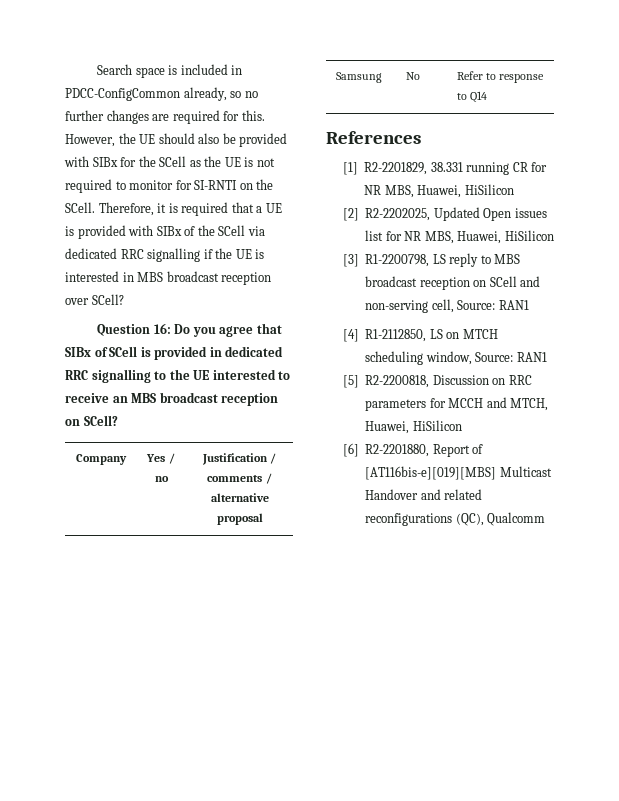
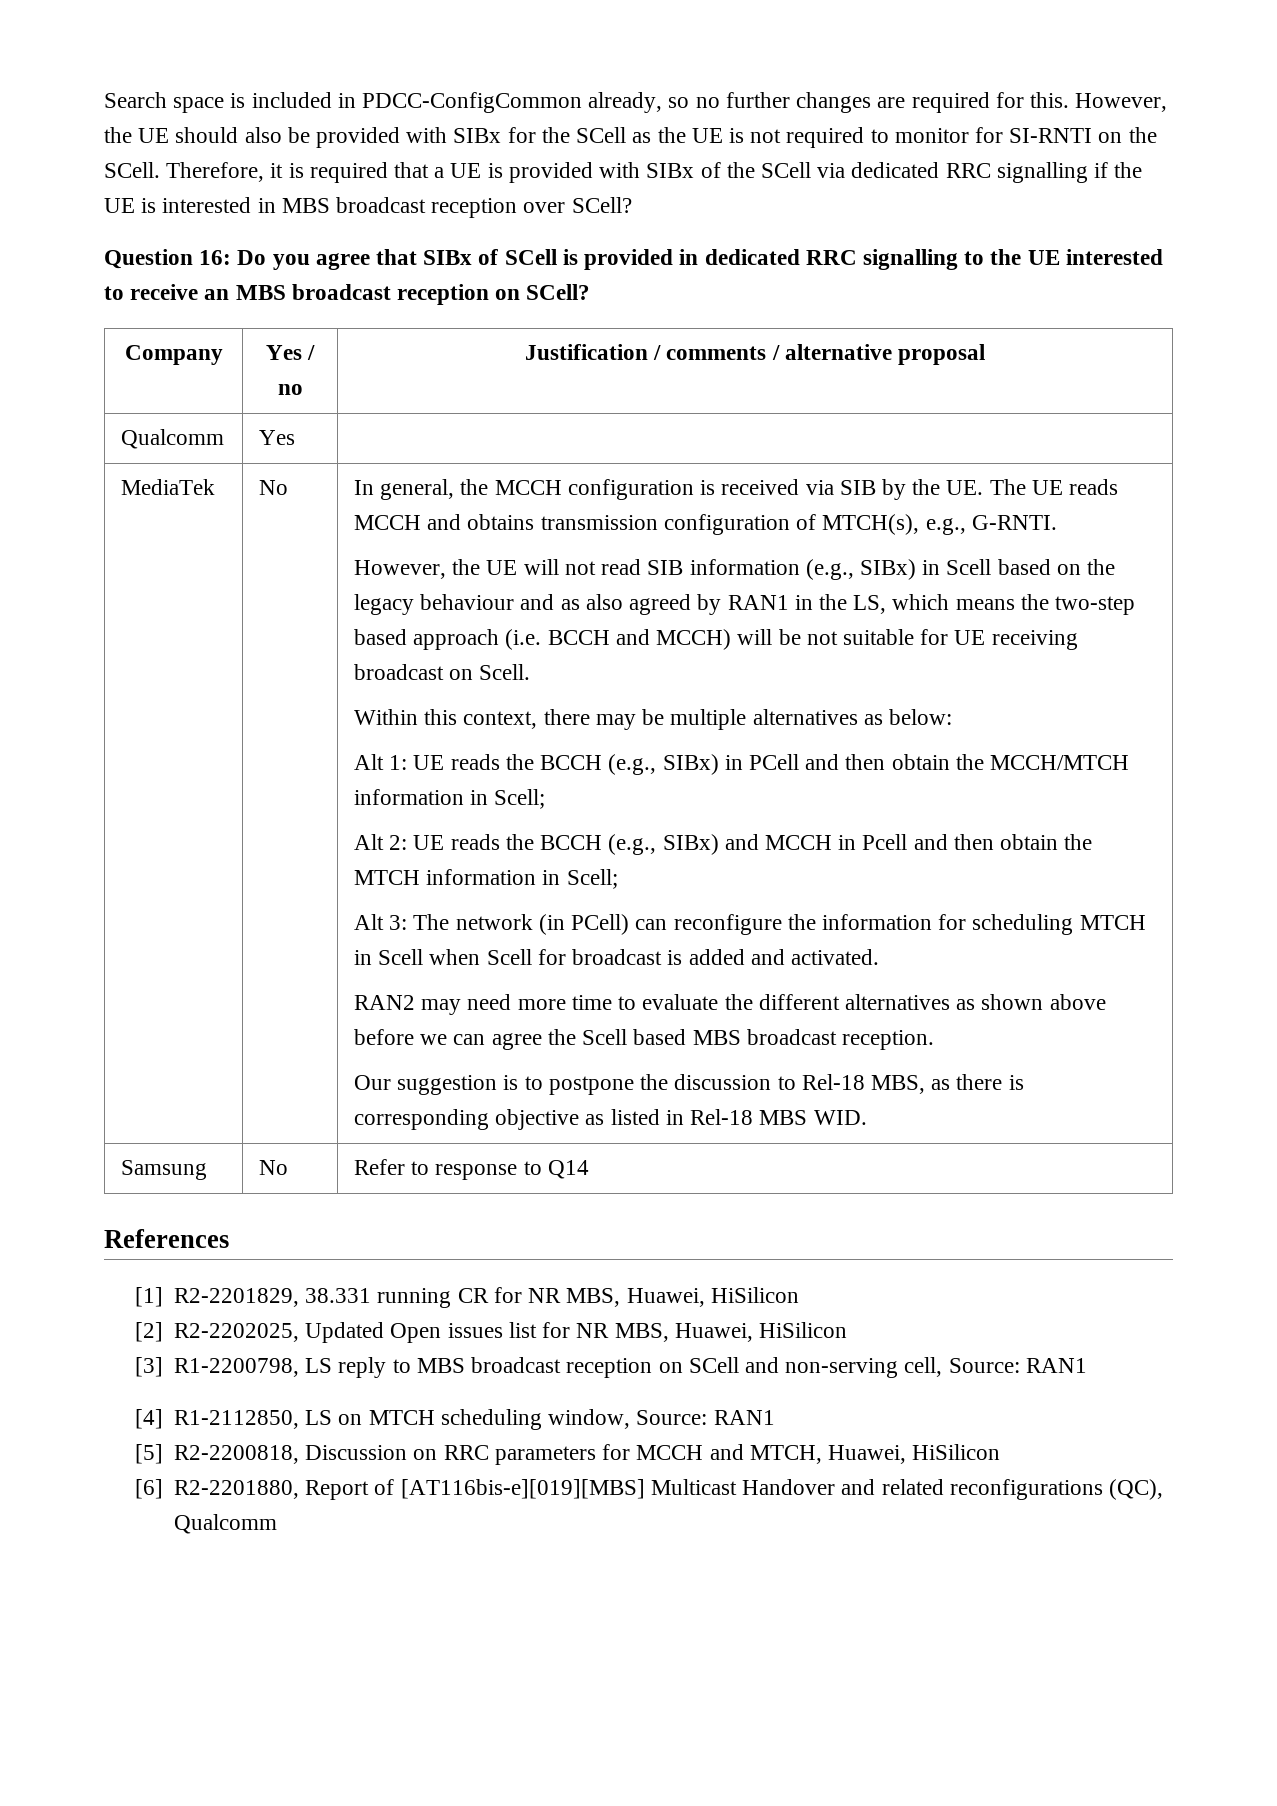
(263, 519) none -> [121,429,225,449] [259,430,296,445] [121,479,216,495] [259,480,289,495] [354,479,1118,500] [354,514,1057,535] [354,559,1115,580] [354,594,1135,615] [354,629,1078,650] [354,664,531,680] [354,709,952,730] [354,754,1129,775] [354,789,546,809] [354,834,1093,855] [354,869,618,889] [354,914,1146,935] [354,949,879,965] [354,994,1106,1015] [354,1029,934,1050] [354,1074,1024,1095] [354,1109,867,1130] // Qualcomm | Yes | // MediaTek | No | In general, the MCCH configuration is received via SIB by the UE. The UE reads MCCH and obtains transmission configuration of MTCH(s), e.g., G-RNTI. // However, the UE will not read SIB information (e.g., SIBx) in Scell based on the legacy behaviour and as also agreed by RAN1 in the LS, which means the two-step based approach (i.e. BCCH and MCCH) will be not suitable for UE receiving broadcast on Scell. // Within this context, there may be multiple alternatives as below: // Alt 1: UE reads the BCCH (e.g., SIBx) in PCell and then obtain the MCCH/MTCH information in Scell; // Alt 2: UE reads the BCCH (e.g., SIBx) and MCCH in Pcell and then obtain the MTCH information in Scell; // Alt 3: The network (in PCell) can reconfigure the information for scheduling MTCH in Scell when Scell for broadcast is added and activated. // RAN2 may need more time to evaluate the different alternatives as shown above before we can agree the Scell based MBS broadcast reception. // Our suggestion is to postpone the discussion to Rel-18 MBS, as there is corresponding objective as listed in Rel-18 MBS WID.

